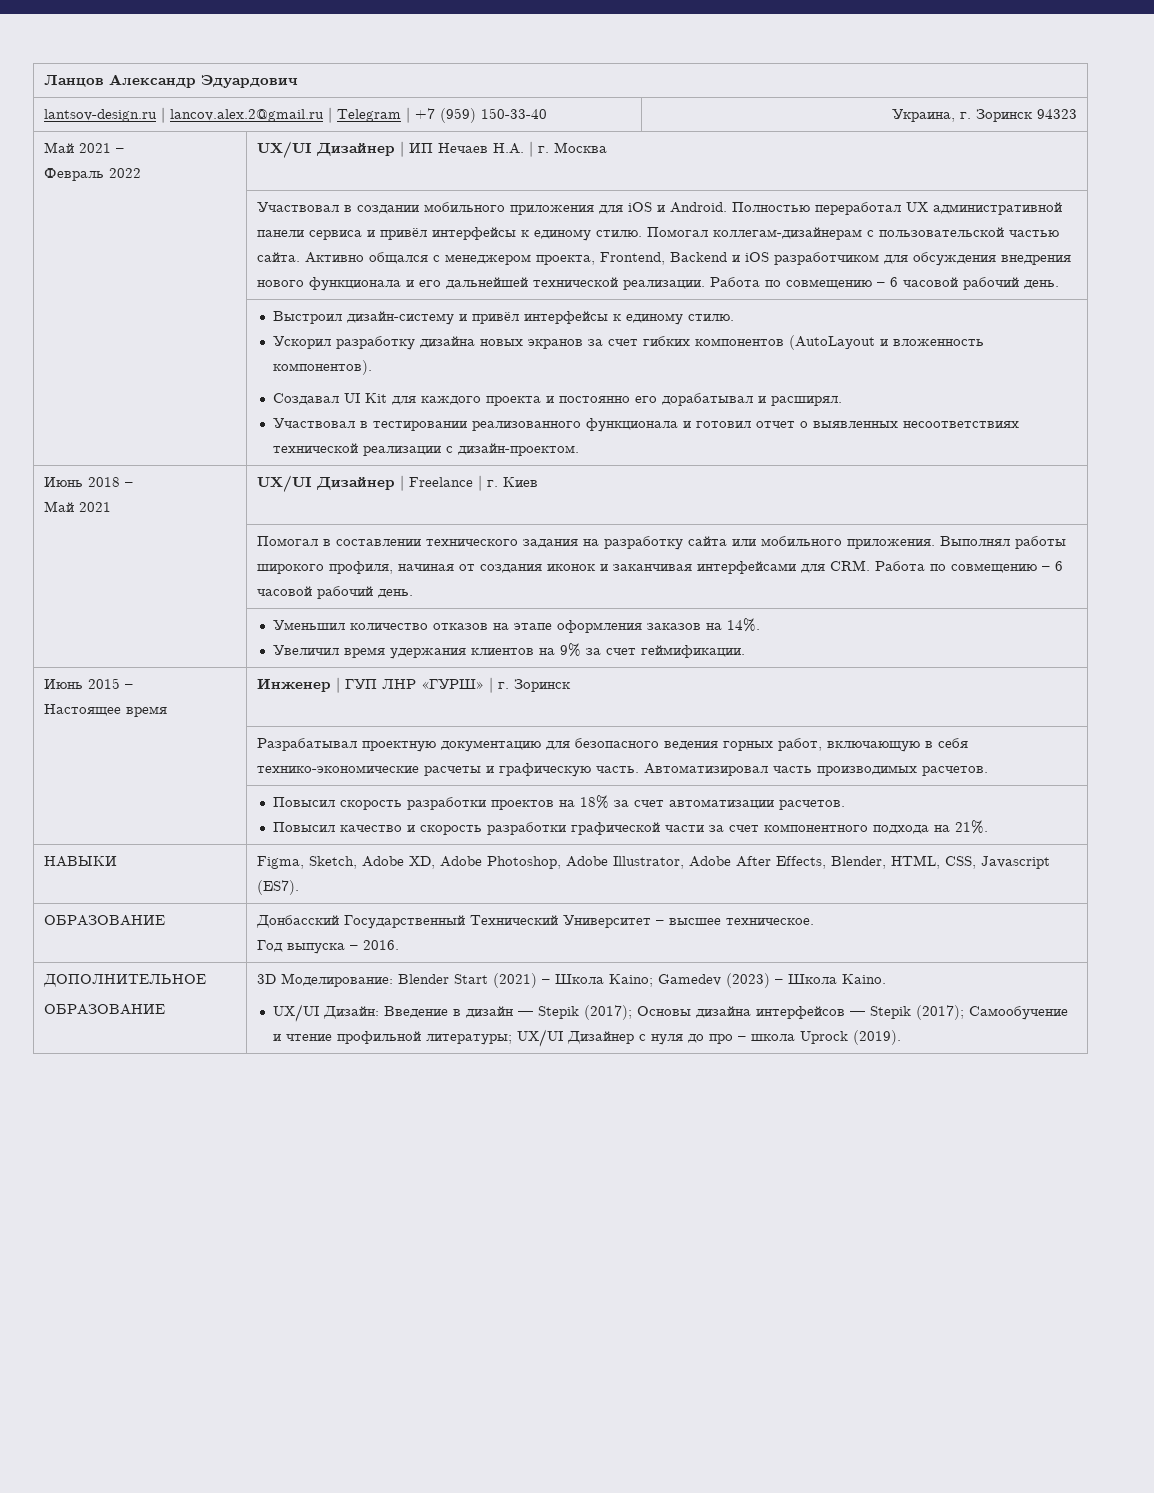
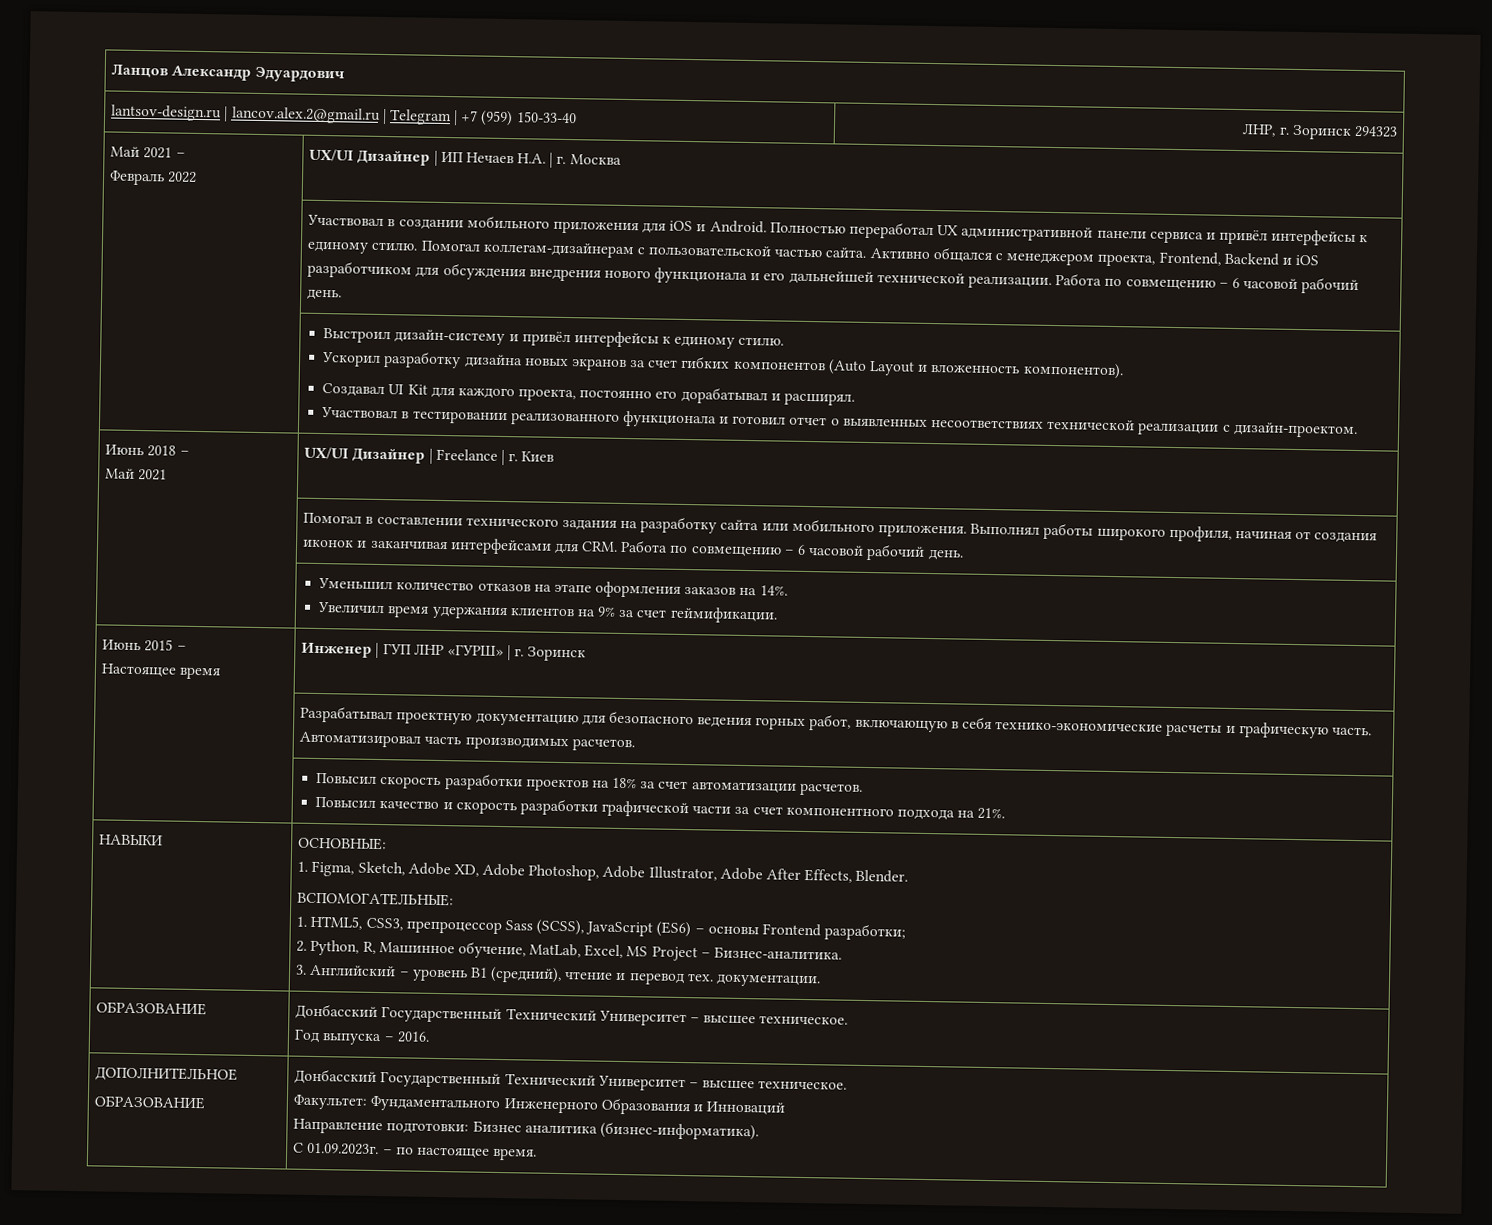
[891,109,1077,122] Украина, г. Зоринск 94323 -> [1242,123,1398,140] ЛНР, г. Зоринск 294323
[788,335,875,350] (AutoLayout -> [827,359,916,376] (Auto Layout
[485,396,554,406] проекта и -> [518,388,577,402] проекта,
(118, 861) none -> [298,836,388,851] [297,861,309,872] ОСНОВНЫЕ: // 1.
[831,855,1051,869] [257,880,300,895] Blender, HTML, CSS, Javascript (ES7). -> [855,869,909,883] [297,891,455,907] [296,915,907,941] [296,939,842,962] [295,964,821,988] Blender. // ВСПОМОГАТЕЛЬНЫЕ: // 1. HTML5, CSS3, препроцессор Sass (SCSS), JavaScript (ES6) – основы Frontend разработки; // 2. Python, R, Машинное обучение, MatLab, Excel, MS Project – Бизнес-аналитика. // 3. Английский – уровень B1 (средний), чтение и перевод тех. документации.
[257,973,887,988] [272,1004,1068,1022] [272,1029,901,1047] 3D Моделирование: Blender Start (2021) – Школа Kaino; Gamedev (2023) – Школа Kaino. // UX/UI Дизайн: Введение в дизайн — Stepik (2017); Основы дизайна интерфейсов — Stepik (2017); Самообучение и чтение профильной литературы; UX/UI Дизайнер с нуля до про – школа Uprock (2019). -> [294,1068,848,1092] [293,1094,786,1116] [293,1118,759,1141] [293,1142,538,1161] Донбасский Государственный Технический Университет – высшее техническое. // Факультет: Фундаментального Инженерного Образования и Инноваций // Направление подготовки: Бизнес аналитика (бизнес-информатика). // С 01.09.2023г. – по настоящее время.

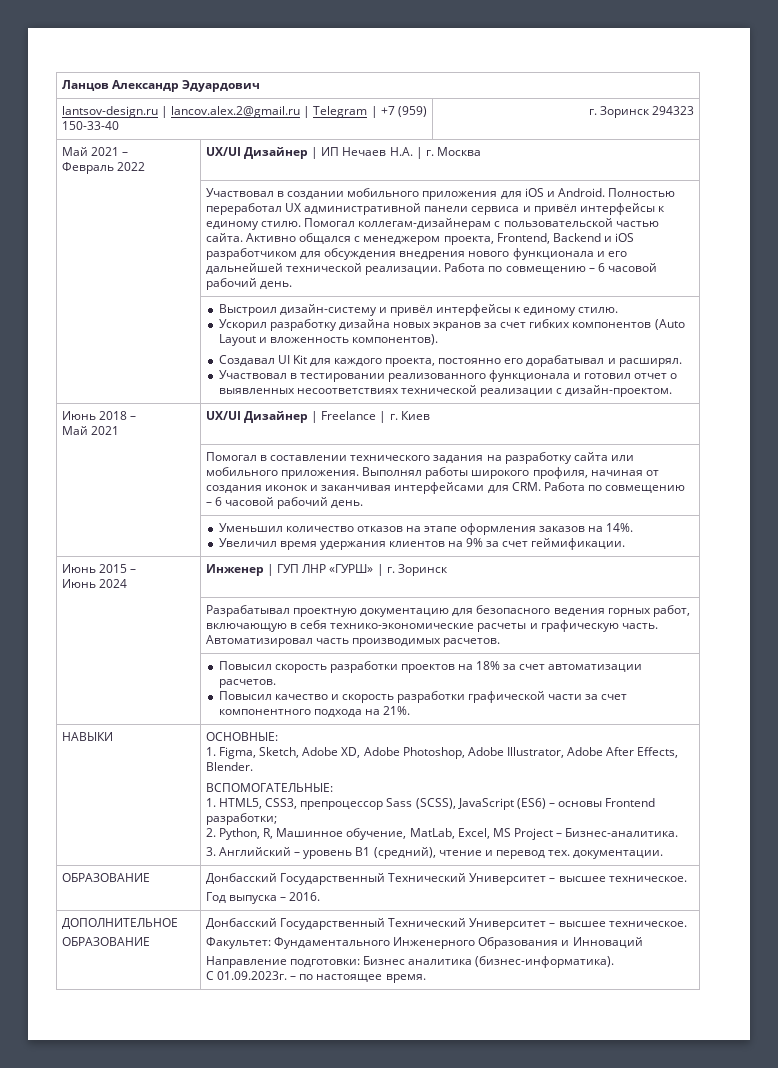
[1242,123,1277,137] ЛНР, -> (119, 125) none
[101,663,222,680] Настоящее время -> [61,579,128,588] Июнь 2024

